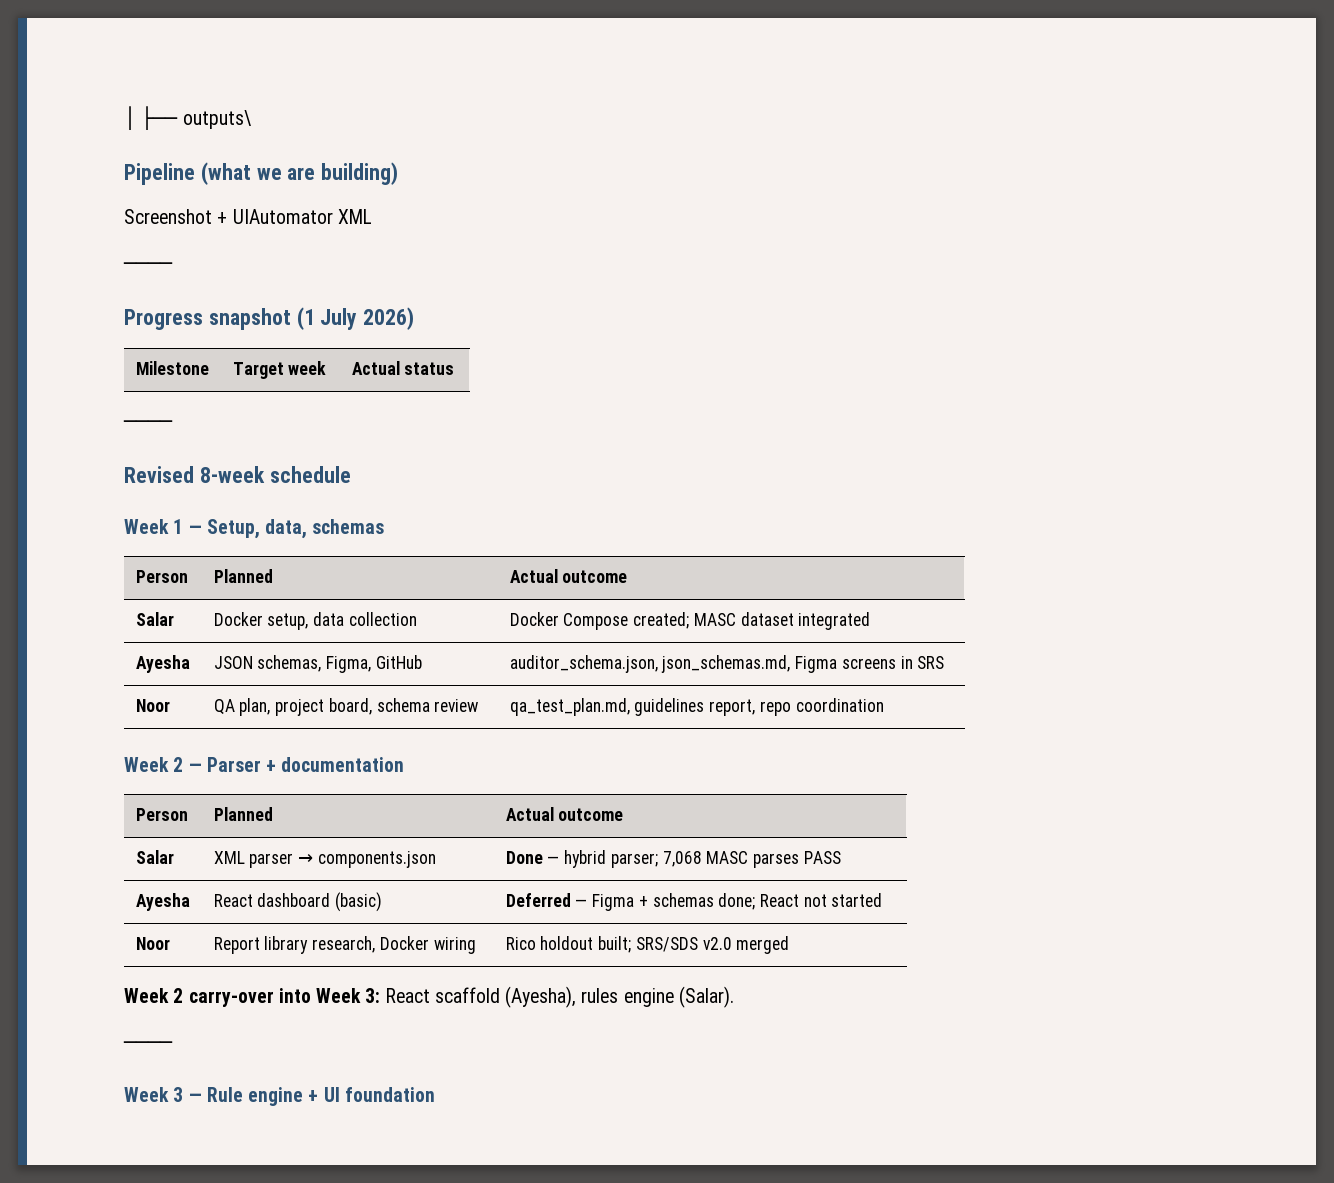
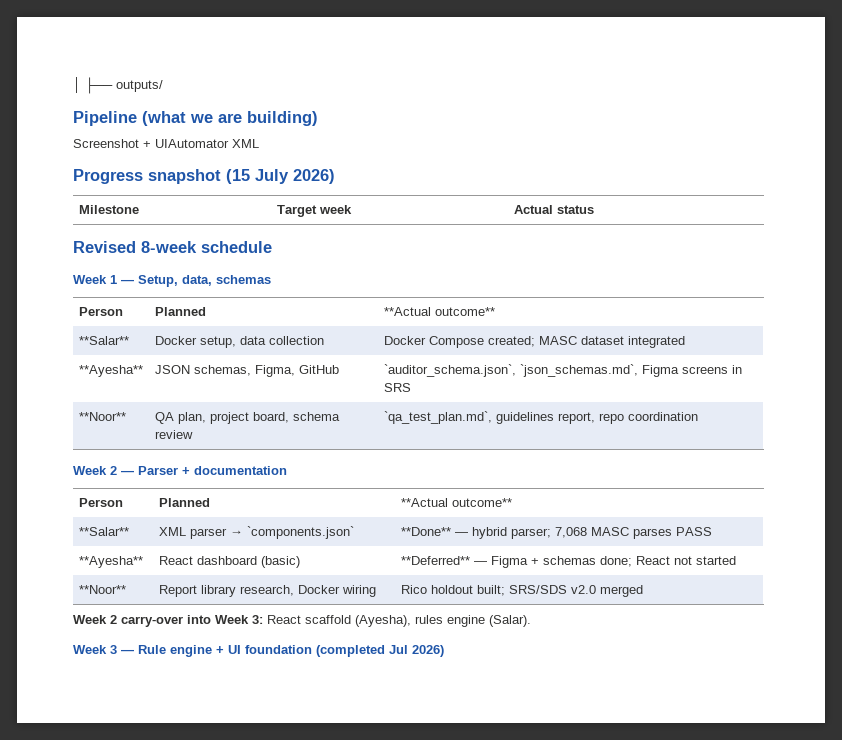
[182,110,251,129] outputs\ -> [116,80,163,92] outputs/
[123,262,173,270] // ──── -> (259, 143) none
[296,307,315,330] (1 -> [226,169,250,184] (15
[123,420,173,428] // ──── -> (594, 209) none
[509,569,628,583] [135,612,174,626] Actual outcome // Salar -> [383,307,495,316] [78,336,129,345] **Actual outcome** // **Salar**
[135,655,190,673] Ayesha -> [78,365,143,377] **Ayesha**
[509,655,791,673] auditor_schema.json, json_schemas.md, -> [383,364,638,377] `auditor_schema.json`, `json_schemas.md`,
[135,699,170,712] Noor -> [78,412,126,421] **Noor**
[509,698,630,716] qa_test_plan.md, -> [383,411,492,424] `qa_test_plan.md`,
[505,807,624,821] [135,850,174,864] Actual outcome // Salar -> [400,498,512,507] [78,527,129,536] **Actual outcome** // **Salar**
[317,851,436,868] [505,851,543,864] components.json | Done -> [246,526,354,539] [400,527,451,536] `components.json` | **Done**
[135,893,190,911] Ayesha -> [78,556,143,568] **Ayesha**
[505,893,571,907] Deferred -> [400,556,470,565] **Deferred**
[135,937,170,950] Noor -> [78,585,126,594] **Noor**
[123,1041,173,1049] // ──── -> (531, 621) none
(435, 1094) none -> [316,645,444,657] (completed Jul 2026)

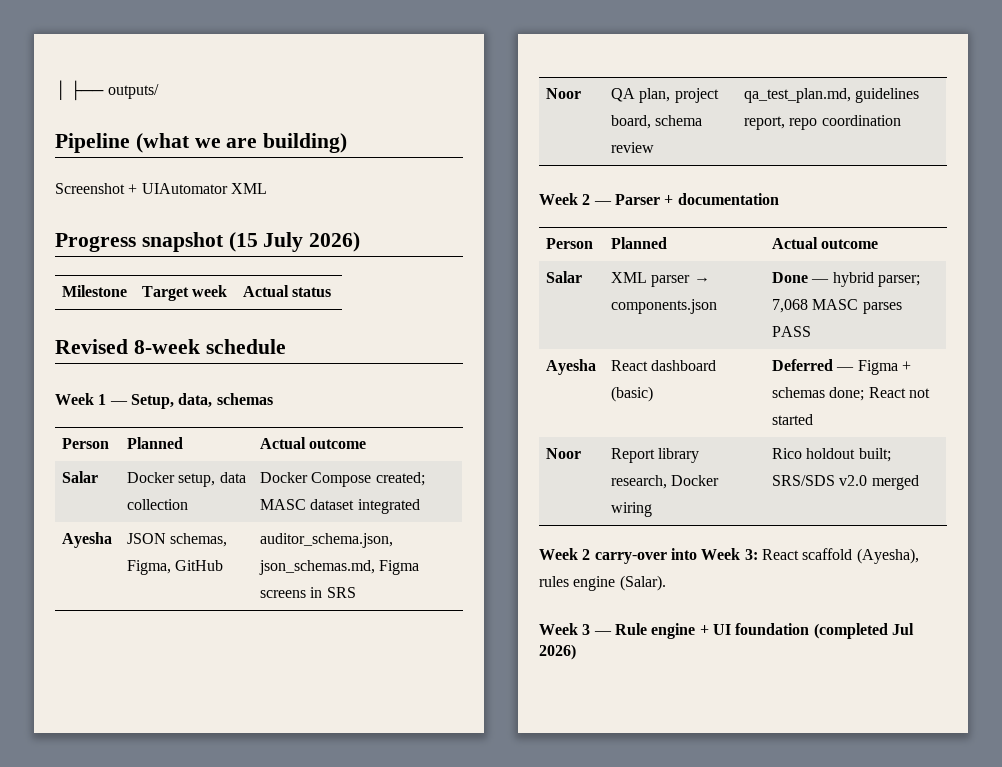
[383,307,495,316] [78,336,129,345] **Actual outcome** // **Salar** -> [260,437,367,449] [62,471,99,483] Actual outcome // Salar
[78,365,143,377] **Ayesha** -> [62,532,113,548] Ayesha
[383,364,638,377] `auditor_schema.json`, `json_schemas.md`, -> [260,533,394,548] [259,560,376,575] auditor_schema.json, json_schemas.md,
[78,412,126,421] **Noor** -> [546,88,582,99] Noor
[383,411,492,424] `qa_test_plan.md`, -> [744,88,852,103] qa_test_plan.md,
[400,498,512,507] [78,527,129,536] **Actual outcome** // **Salar** -> [772,237,879,249] [546,271,583,283] Actual outcome // Salar
[246,526,354,539] [400,527,451,536] `components.json` | **Done** -> [611,299,718,314] [772,272,809,283] components.json | Done
[78,556,143,568] **Ayesha** -> [546,359,597,375] Ayesha
[400,556,470,565] **Deferred** -> [772,359,834,371] Deferred
[78,585,126,594] **Noor** -> [546,448,582,459] Noor

